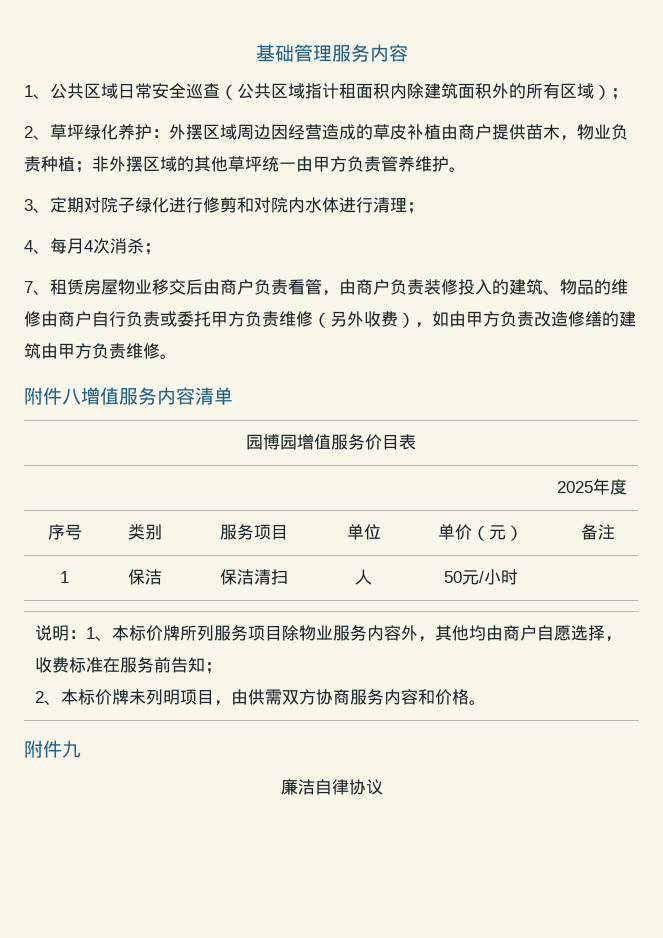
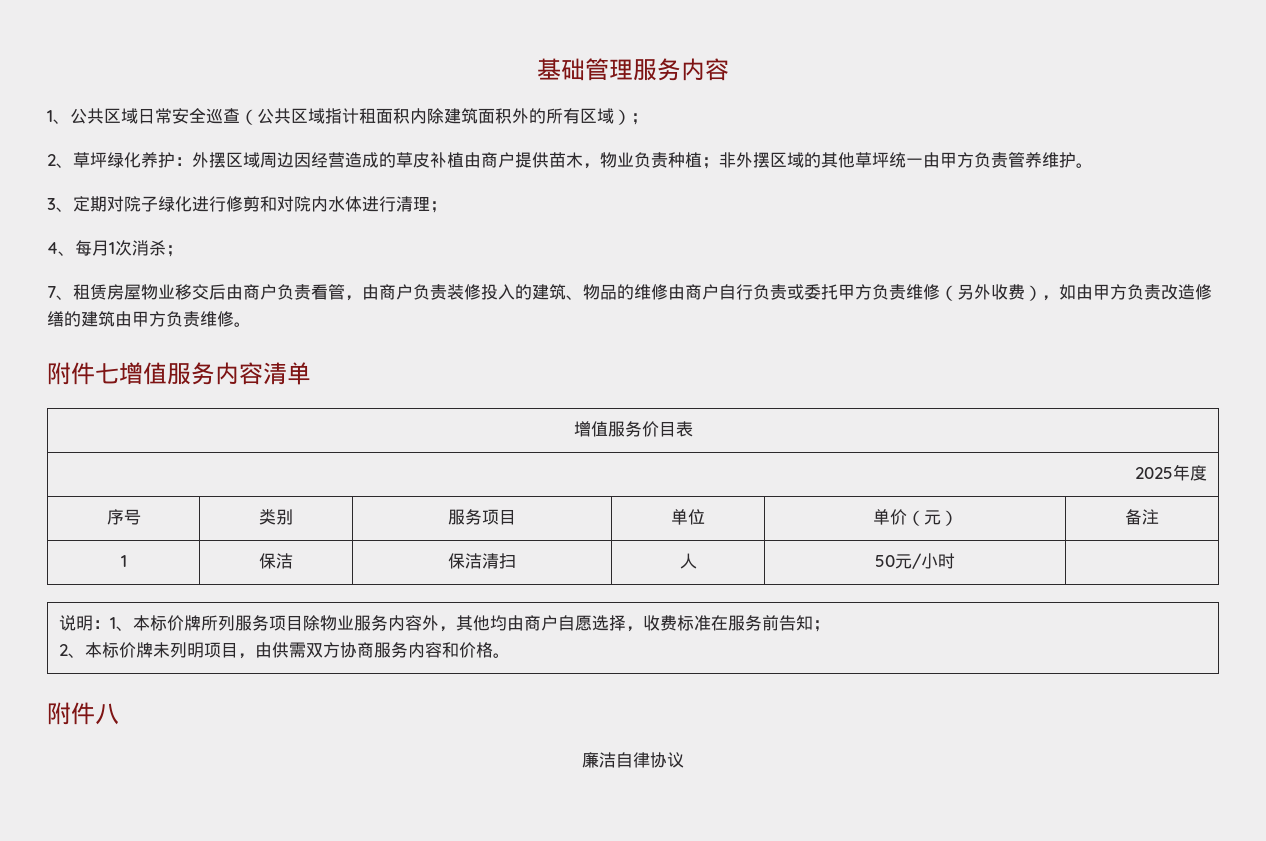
[84,240,93,252] 4 -> [109,242,115,254] 1
[62,388,81,405] 八 -> [95,363,119,384] 七
[246,434,297,450] 园博园 -> (311, 373) none
[62,740,81,758] 九 -> [95,703,119,725] 八

